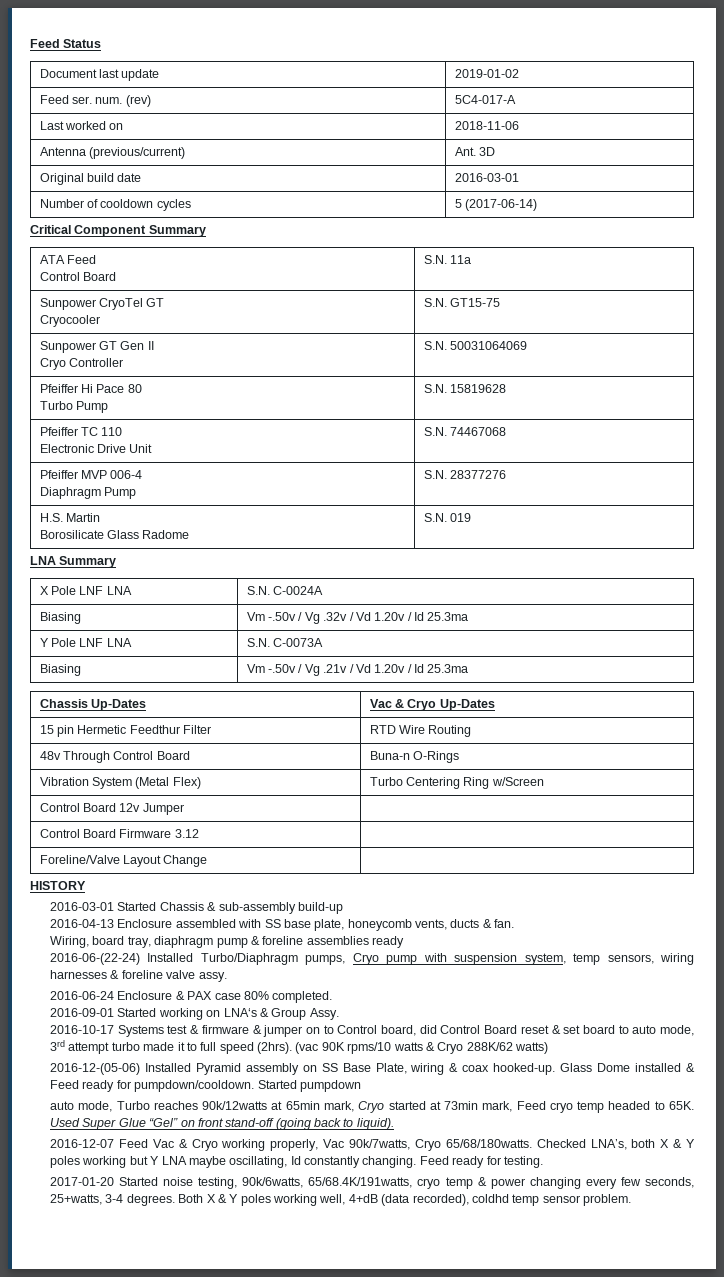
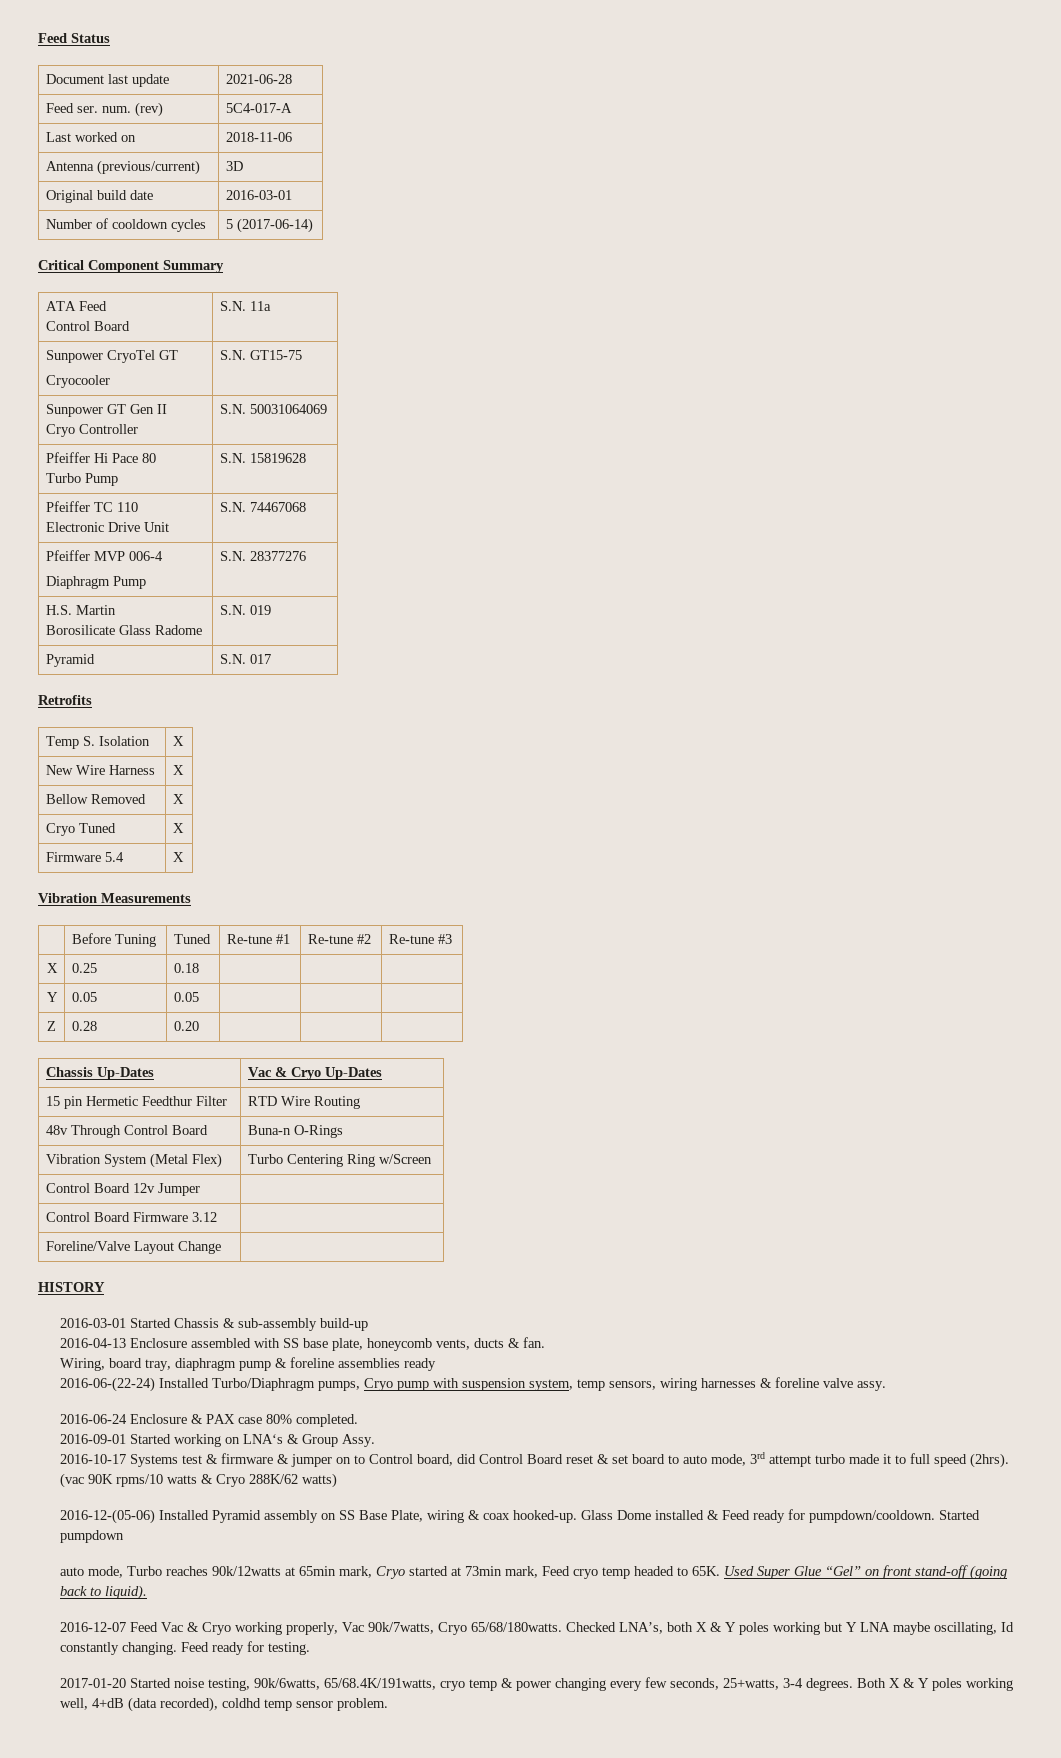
[454,69,519,78] 2019-01-02 -> [225,74,292,84] 2021-06-28
[454,147,476,156] Ant. -> (200, 167) none
[30,556,117,568] [39,586,132,595] [246,586,324,595] [39,612,81,624] [246,612,469,624] [39,638,132,647] [246,638,324,647] [39,664,81,676] [246,664,469,676] // LNA Summary // X Pole LNF LNA | S.N. C-0024A // Biasing | Vm -.50v / Vg .32v / Vd 1.20v / Id 25.3ma // Y Pole LNF LNA | S.N. C-0073A // Biasing | Vm -.50v / Vg .21v / Vd 1.20v / Id 25.3ma -> [45,654,95,667] [219,654,271,664] [38,695,92,705] [45,736,150,749] [172,736,184,746] [45,765,155,775] [172,765,184,775] [45,794,146,804] [172,794,184,804] [45,823,116,836] [172,823,184,833] [45,852,124,862] [172,852,184,862] [38,893,191,903] [71,933,156,947] [173,934,211,944] [226,934,290,944] [307,934,371,944] [388,934,452,944] [46,963,58,973] [71,963,97,973] [173,963,199,973] [46,992,58,1002] [71,992,97,1002] [173,992,199,1002] [47,1021,56,1031] [71,1021,97,1031] [173,1021,199,1031] // Pyramid | S.N. 017 // Retrofits // Temp S. Isolation | X // New Wire Harness | X // Bellow Removed | X // Cryo Tuned | X // Firmware 5.4 | X // Vibration Measurements // | Before Tuning | Tuned | Re-tune #1 | Re-tune #2 | Re-tune #3 // X | 0.25 | 0.18 | | | // Y | 0.05 | 0.05 | | | // Z | 0.28 | 0.20 | | |

